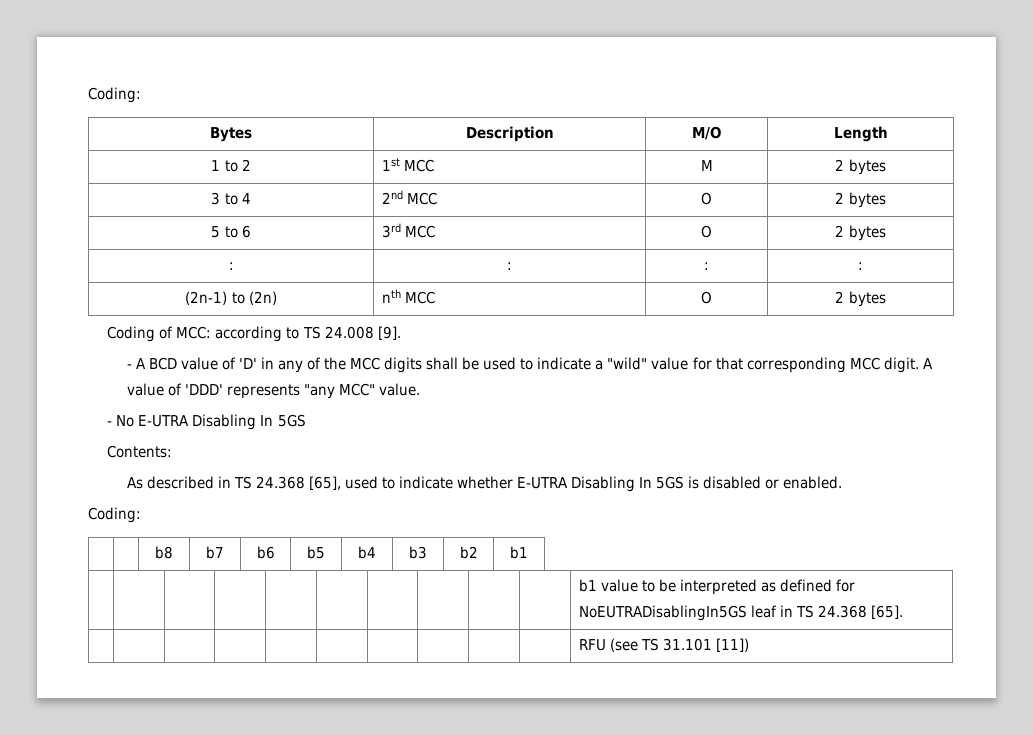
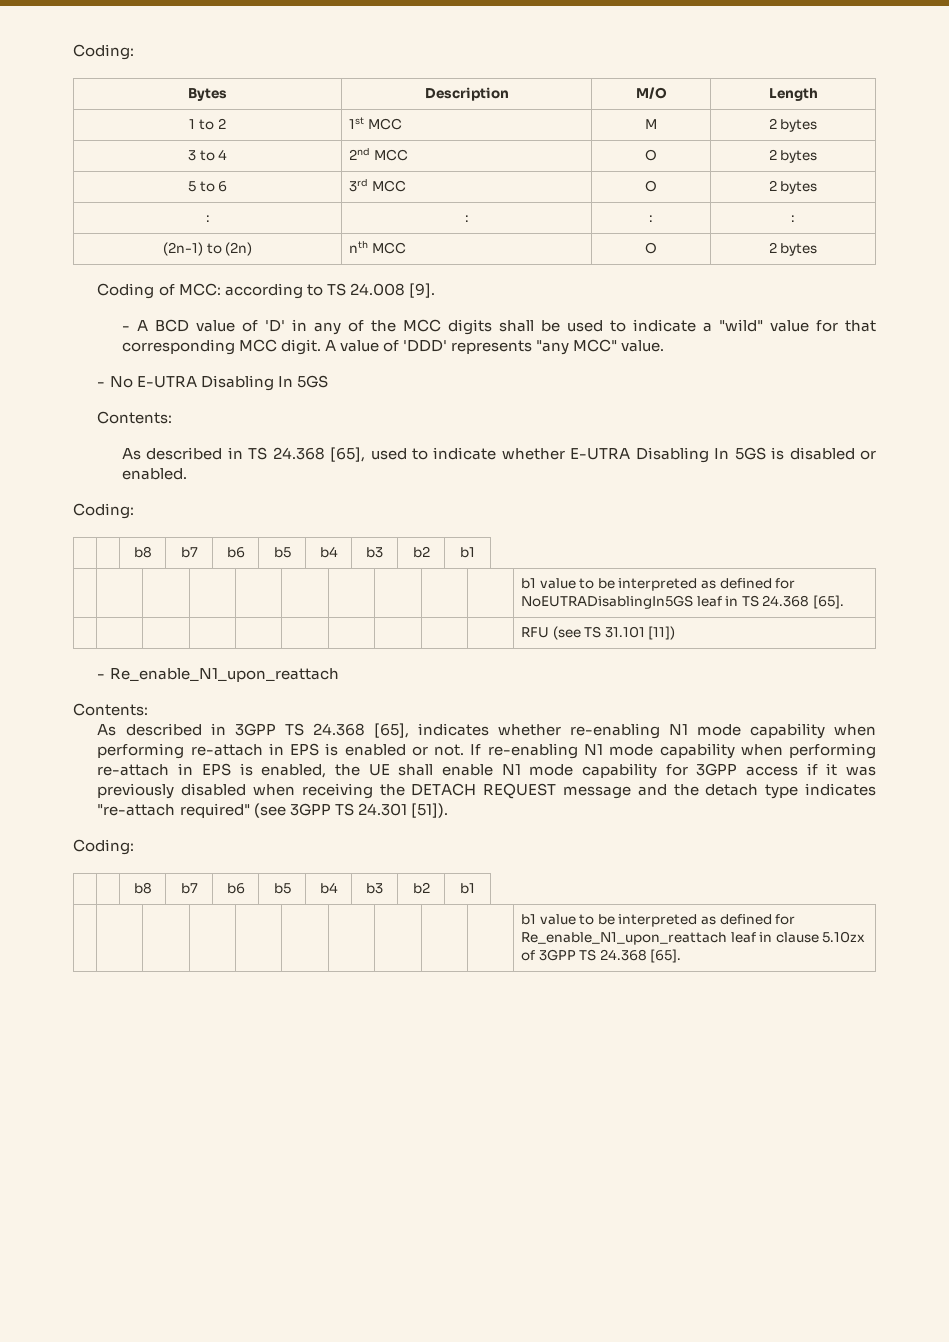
(750, 645) none -> [97,668,339,682] [73,703,148,716] [97,723,877,739] [97,743,877,759] [97,763,877,779] [97,783,877,799] [97,803,448,818] [73,839,134,855] [133,882,152,894] [180,883,198,894] [226,883,245,894] [273,883,291,894] [319,882,338,894] [366,883,383,894] [412,882,430,894] [460,883,475,894] [520,914,796,927] [520,931,866,945] [520,949,682,963] // - Re_enable_N1_upon_reattach // Contents: // As described in 3GPP TS 24.368 [65], indicates whether re-enabling N1 mode capability when performing re-attach in EPS is enabled or not. If re-enabling N1 mode capability when performing re-attach in EPS is enabled, the UE shall enable N1 mode capability for 3GPP access if it was previously disabled when receiving the DETACH REQUEST message and the detach type indicates "re-attach required" (see 3GPP TS 24.301 [51]). // Coding: // | | b8 | b7 | b6 | b5 | b4 | b3 | b2 | b1 // | | | | | | | | | | b1 value to be interpreted as defined for Re_enable_N1_upon_reattach leaf in clause 5.10zx of 3GPP TS 24.368 [65].

